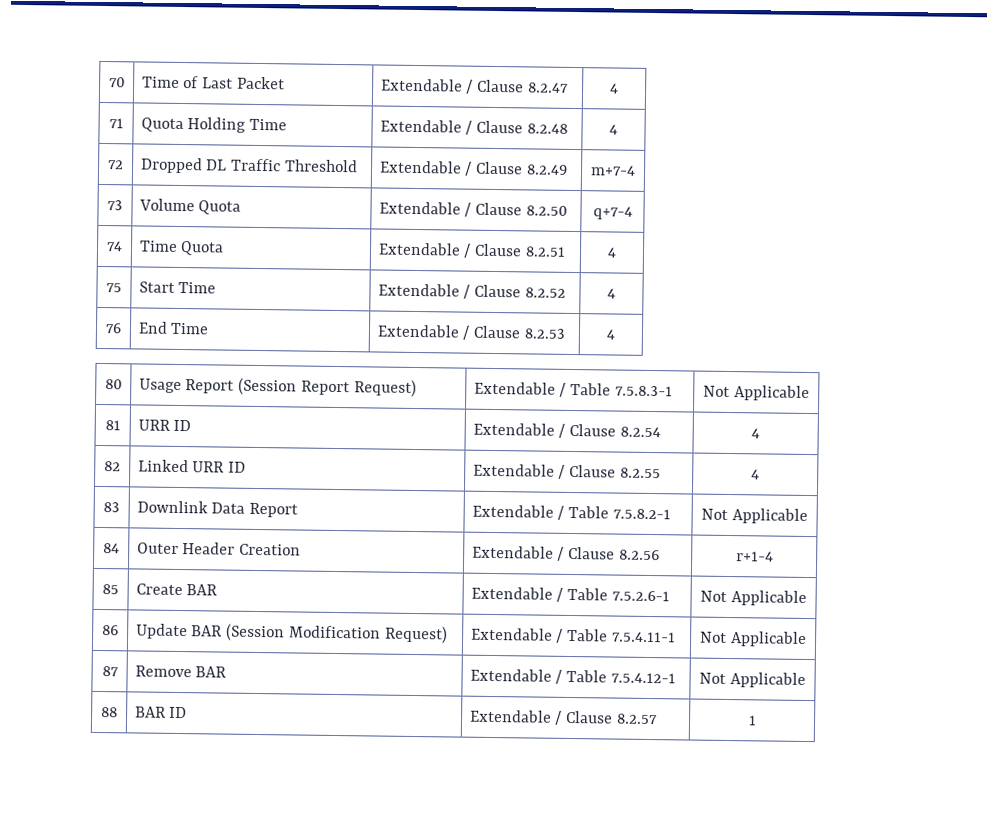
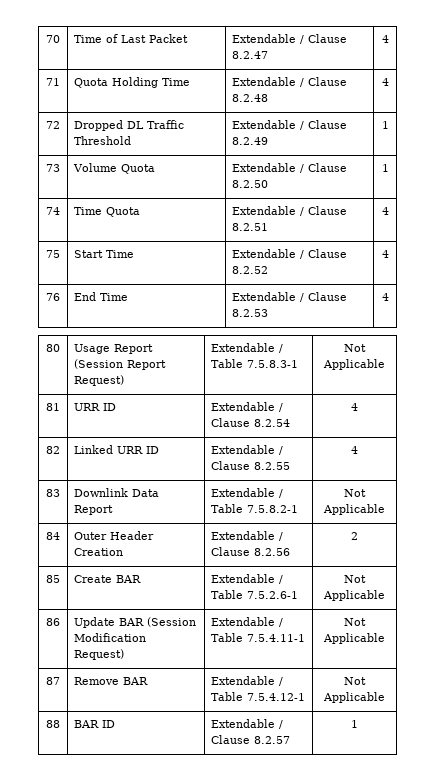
[590,165,636,176] m+7-4 -> [381,121,389,129] 1
[592,206,633,220] q+7-4 -> [381,164,389,172] 1
[735,551,774,562] r+1-4 -> [351,532,359,540] 2

